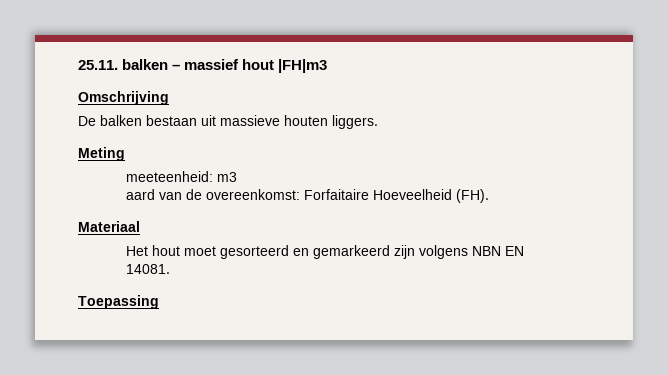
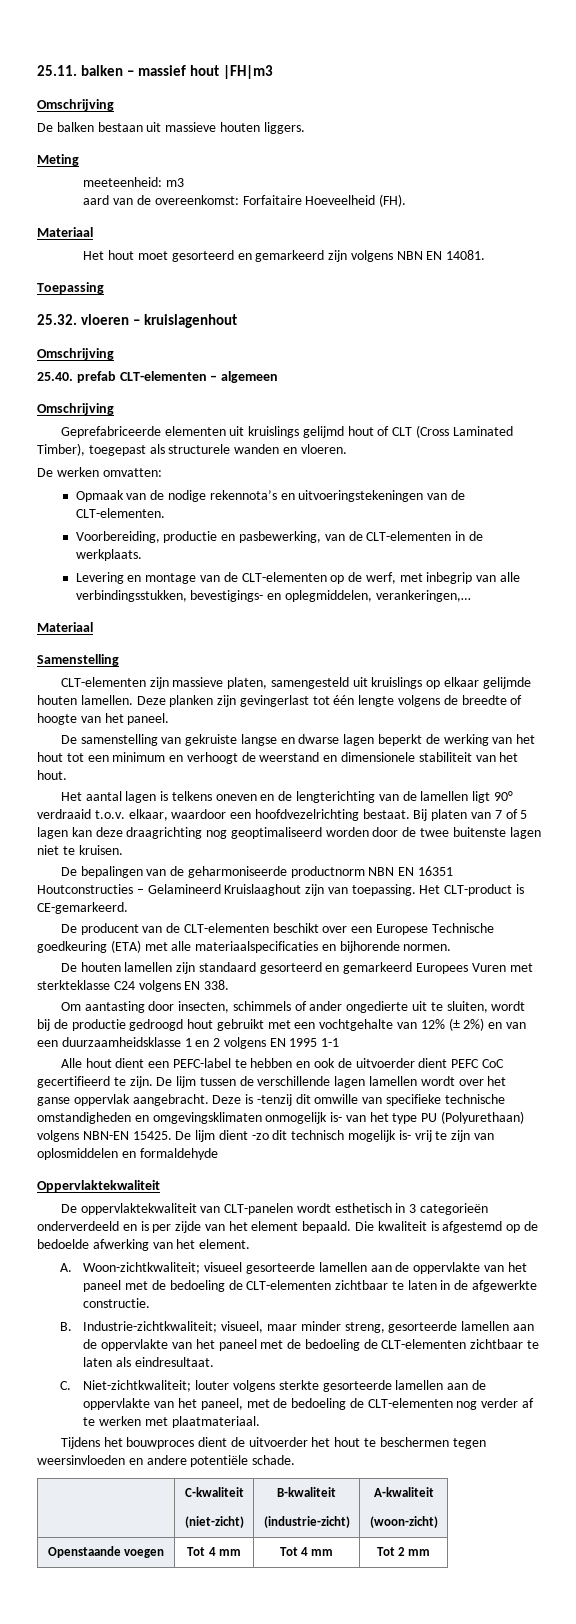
(159, 302) none -> [37,314,237,328] [37,348,114,360] [37,371,279,383] [37,403,114,415] [60,425,513,438] [37,443,347,456] [37,467,162,477] [75,490,465,502] [75,508,165,518] [75,531,483,543] [75,549,142,561] [75,572,520,584] [75,590,471,602] [37,622,93,632] [37,654,119,666] [60,677,531,689] [37,695,523,707] [37,713,170,725] [60,734,536,746] [37,752,519,764] [37,770,67,780] [60,791,513,803] [37,809,528,821] [37,827,541,839] [37,845,123,855] [60,866,453,878] [37,884,525,896] [37,902,128,914] [60,923,494,935] [37,940,452,953] [60,962,533,974] [37,980,230,992] [60,1001,526,1013] [37,1018,526,1031] [37,1037,340,1049] [60,1058,504,1068] [37,1076,507,1088] [37,1094,505,1106] [37,1111,525,1124] [37,1130,494,1142] [37,1148,218,1160] [37,1180,160,1192] [60,1203,488,1215] [37,1221,538,1233] [37,1239,251,1251] [60,1262,527,1274] [83,1280,537,1292] [83,1298,151,1308] [60,1321,534,1333] [83,1339,539,1351] [83,1357,214,1367] [60,1380,486,1392] [83,1398,534,1410] [83,1416,260,1428] [60,1437,486,1449] [37,1455,296,1467] [184,1487,244,1497] [184,1516,244,1528] [277,1487,336,1497] [263,1516,350,1528] [373,1487,434,1497] [369,1516,438,1528] [47,1546,165,1558] [187,1547,241,1556] [279,1547,334,1556] [376,1547,431,1556] // 25.32. vloeren – kruislagenhout // Omschrijving // 25.40. prefab CLT-elementen – algemeen // Omschrijving // Geprefabriceerde elementen uit kruislings gelijmd hout of CLT (Cross Laminated Timber), toegepast als structurele wanden en vloeren. // De werken omvatten: // Opmaak van de nodige rekennota’s en uitvoeringstekeningen van de CLT-elementen. // Voorbereiding, productie en pasbewerking, van de CLT-elementen in de werkplaats. // Levering en montage van de CLT-elementen op de werf, met inbegrip van alle verbindingsstukken, bevestigings- en oplegmiddelen, verankeringen,… // Materiaal // Samenstelling // CLT-elementen zijn massieve platen, samengesteld uit kruislings op elkaar gelijmde houten lamellen. Deze planken zijn gevingerlast tot één lengte volgens de breedte of hoogte van het paneel. // De samenstelling van gekruiste langse en dwarse lagen beperkt de werking van het hout tot een minimum en verhoogt de weerstand en dimensionele stabiliteit van het hout. // Het aantal lagen is telkens oneven en de lengterichting van de lamellen ligt 90° verdraaid t.o.v. elkaar, waardoor een hoofdvezelrichting bestaat. Bij platen van 7 of 5 lagen kan deze draagrichting nog geoptimaliseerd worden door de twee buitenste lagen niet te kruisen. // De bepalingen van de geharmoniseerde productnorm NBN EN 16351 Houtconstructies – Gelamineerd Kruislaaghout zijn van toepassing. Het CLT-product is CE-gemarkeerd. // De producent van de CLT-elementen beschikt over een Europese Technische goedkeuring (ETA) met alle materiaalspecificaties en bijhorende normen. // De houten lamellen zijn standaard gesorteerd en gemarkeerd Europees Vuren met sterkteklasse C24 volgens EN 338. // Om aantasting door insecten, schimmels of ander ongedierte uit te sluiten, wordt bij de productie gedroogd hout gebruikt met een vochtgehalte van 12% (± 2%) en van een duurzaamheidsklasse 1 en 2 volgens EN 1995 1-1 // Alle hout dient een PEFC-label te hebben en ook de uitvoerder dient PEFC CoC gecertifieerd te zijn. De lijm tussen de verschillende lagen lamellen wordt over het ganse oppervlak aangebracht. Deze is -tenzij dit omwille van specifieke technische omstandigheden en omgevingsklimaten onmogelijk is- van het type PU (Polyurethaan) volgens NBN-EN 15425. De lijm dient -zo dit technisch mogelijk is- vrij te zijn van oplosmiddelen en formaldehyde // Oppervlaktekwaliteit // De oppervlaktekwaliteit van CLT-panelen wordt esthetisch in 3 categorieën onderverdeeld en is per zijde van het element bepaald. Die kwaliteit is afgestemd op de bedoelde afwerking van het element. // A. Woon-zichtkwaliteit; visueel gesorteerde lamellen aan de oppervlakte van het paneel met de bedoeling de CLT-elementen zichtbaar te laten in de afgewerkte constructie. // B. Industrie-zichtkwaliteit; visueel, maar minder streng, gesorteerde lamellen aan de oppervlakte van het paneel met de bedoeling de CLT-elementen zichtbaar te laten als eindresultaat. // C. Niet-zichtkwaliteit; louter volgens sterkte gesorteerde lamellen aan de oppervlakte van het paneel, met de bedoeling de CLT-elementen nog verder af te werken met plaatmateriaal. // Tijdens het bouwproces dient de uitvoerder het hout te beschermen tegen weersinvloeden en andere potentiële schade. // | C-kwaliteit // (niet-zicht) | B-kwaliteit // (industrie-zicht) | A-kwaliteit // (woon-zicht) // Openstaande voegen | Tot 4 mm | Tot 4 mm | Tot 2 mm

